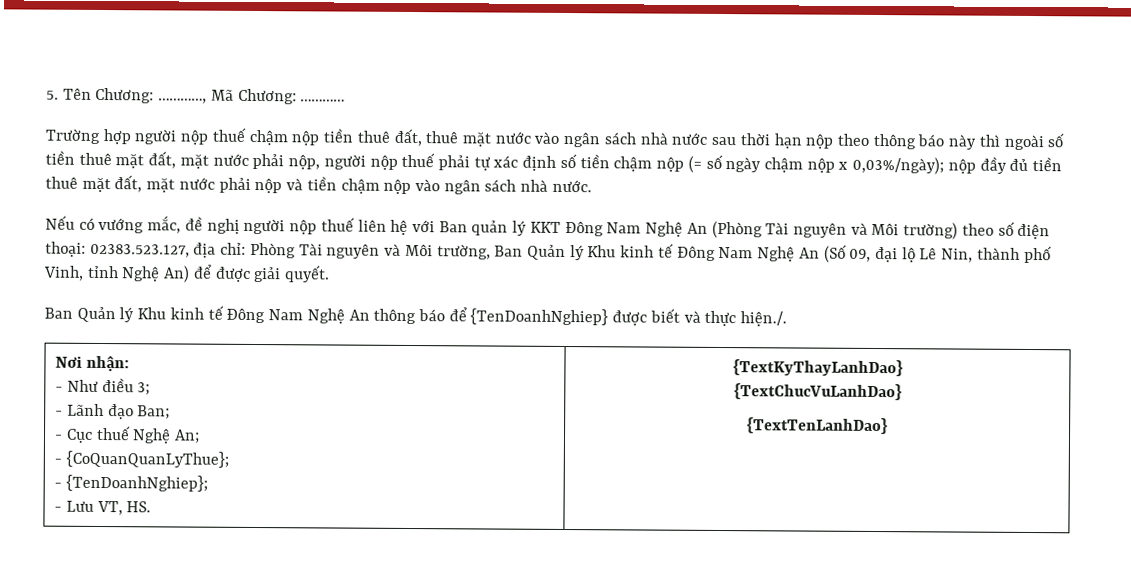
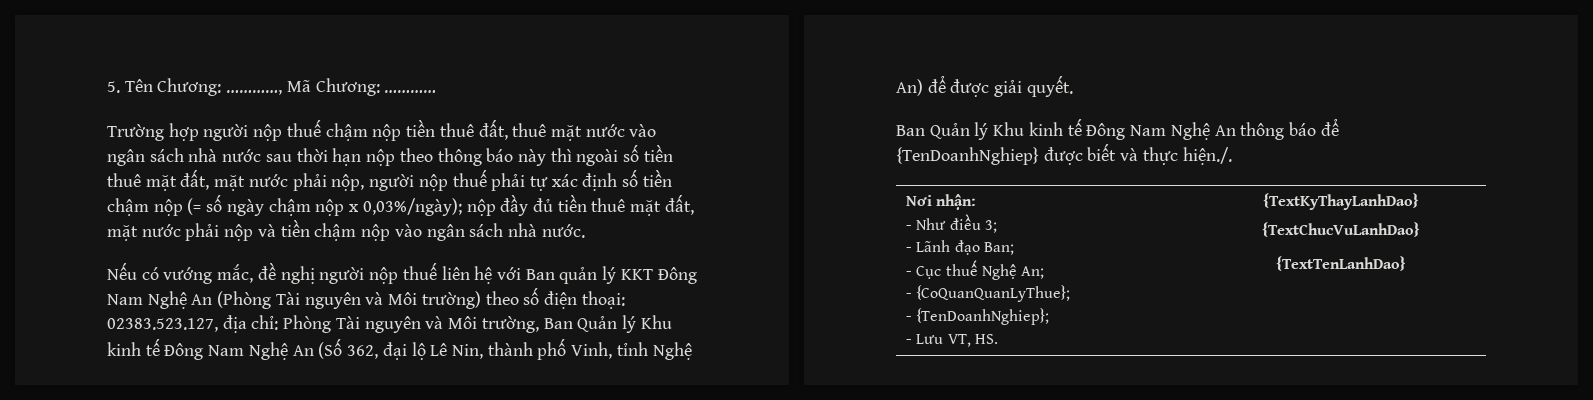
[849,248,872,262] 09, -> [347,345,379,359] 362,

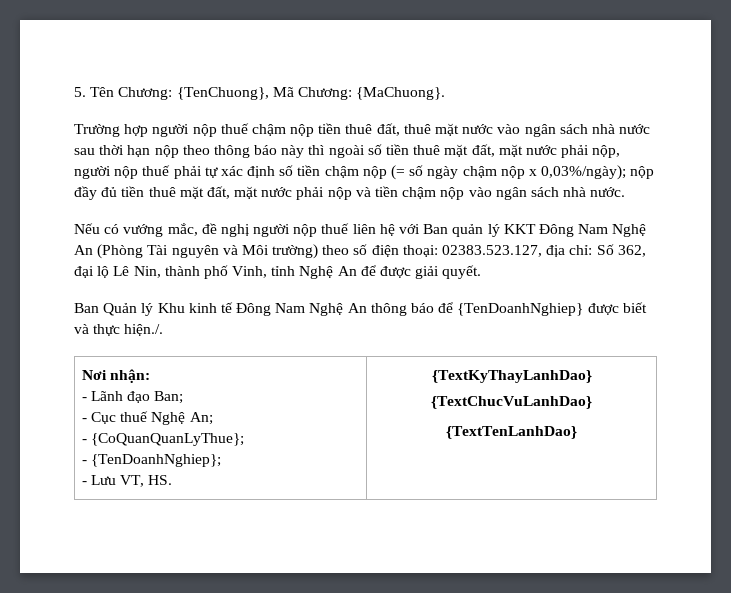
[226,89,283,95] …………, -> [176,87,269,100] {TenChuong},
[384,90,437,93] ………… -> [356,87,446,100] {MaChuong}.
[283,315,672,333] [107,338,343,360] Phòng Tài nguyên và Môi trường, Ban Quản lý Khu kinh tế Đông Nam Nghệ An (Số -> [596,244,614,255] Số
[896,79,923,96] An) -> [337,266,357,276] An
[905,214,997,233] // - Như điều 3; -> (150, 376) none

